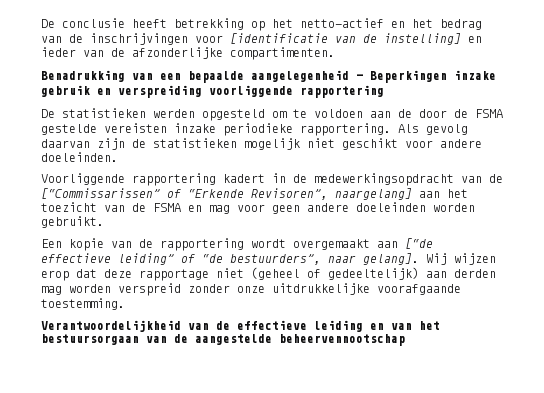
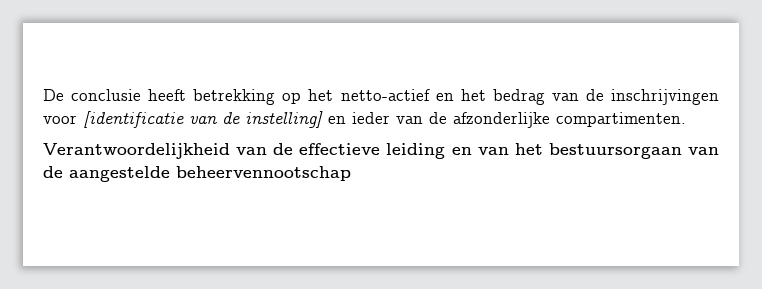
[41,70,496,83] [41,85,384,98] [41,108,503,121] [41,123,468,136] [41,138,482,150] [41,152,118,162] [41,173,503,186] [41,188,468,200] [41,202,475,214] [41,216,104,228] [41,238,433,251] [41,253,496,265] [41,267,496,281] [41,283,461,296] [41,298,125,310] // Benadrukking van een bepaalde aangelegenheid – Beperkingen inzake gebruik en verspreiding voorliggende rapportering // De statistieken werden opgesteld om te voldoen aan de door de FSMA gestelde vereisten inzake periodieke rapportering. Als gevolg daarvan zijn de statistieken mogelijk niet geschikt voor andere doeleinden. // Voorliggende rapportering kadert in de medewerkingsopdracht van de [“Commissarissen” of “Erkende Revisoren”, naargelang] aan het toezicht van de FSMA en mag voor geen andere doeleinden worden gebruikt. // Een kopie van de rapportering wordt overgemaakt aan [“de effectieve leiding” of “de bestuurders”, naar gelang]. Wij wijzen erop dat deze rapportage niet (geheel of gedeeltelijk) aan derden mag worden verspreid zonder onze uitdrukkelijke voorafgaande toestemming. -> (686, 119) none

